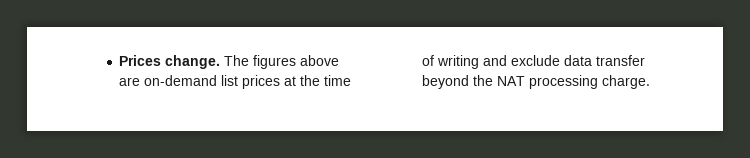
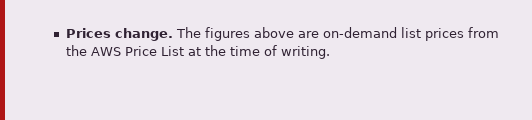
[284,75,352,86] [422,55,646,69] [422,75,651,89] at the time of writing and exclude data transfer beyond the NAT processing charge. -> [468,27,500,38] [65,45,330,59] from the AWS Price List at the time of writing.

